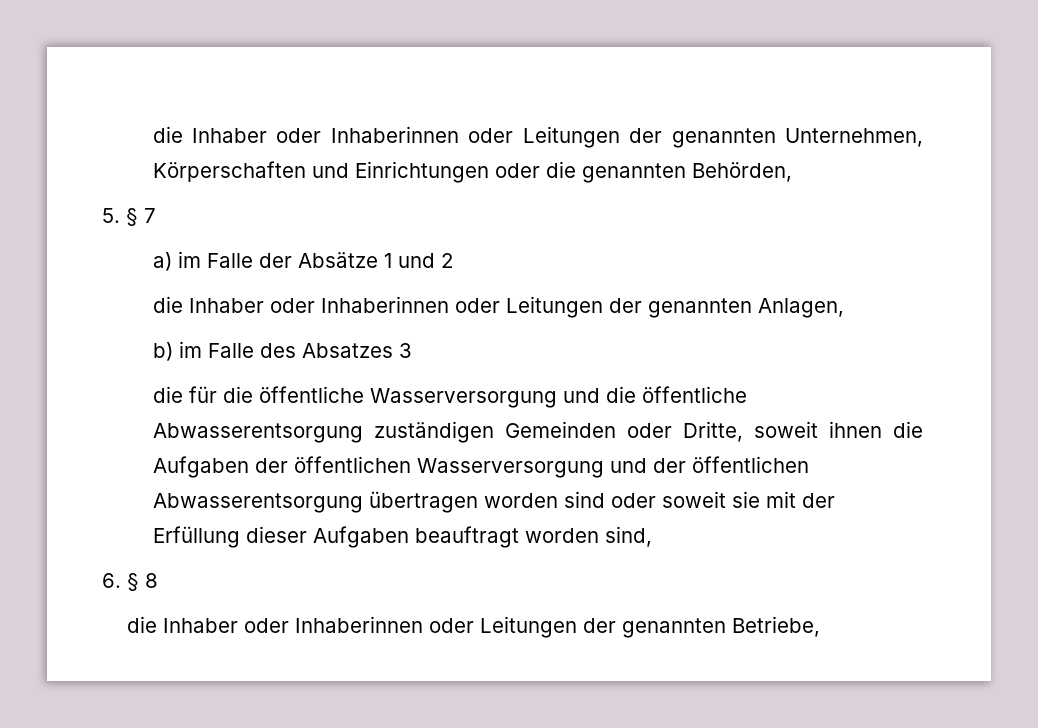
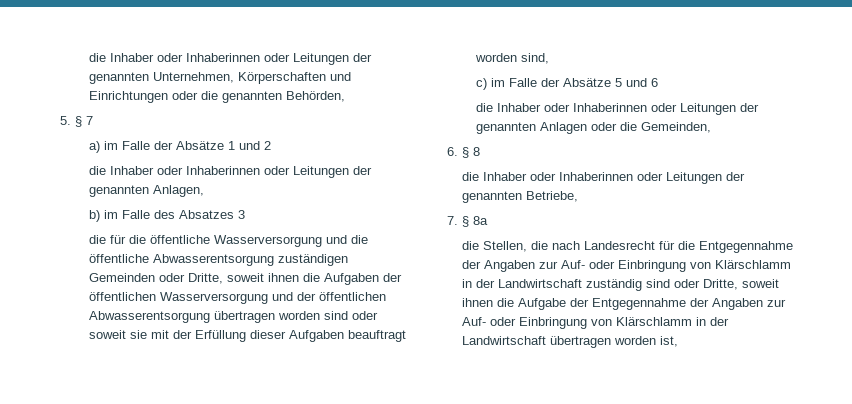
(652, 536) none -> [476,78,659,90] [476,103,760,115] [476,122,712,134] // c) im Falle der Absätze 5 und 6 // die Inhaber oder Inhaberinnen oder Leitungen der genannten Anlagen oder die Gemeinden,
(821, 626) none -> [447,216,488,227] [461,241,793,253] [461,260,791,272] [461,279,779,291] [461,298,786,310] [461,317,729,329] [461,336,678,348] // 7. § 8a // die Stellen, die nach Landesrecht für die Entgegennahme der Angaben zur Auf- oder Einbringung von Klärschlamm in der Landwirtschaft zuständig sind oder Dritte, soweit ihnen die Aufgabe der Entgegennahme der Angaben zur Auf- oder Einbringung von Klärschlamm in der Landwirtschaft übertragen worden ist,

